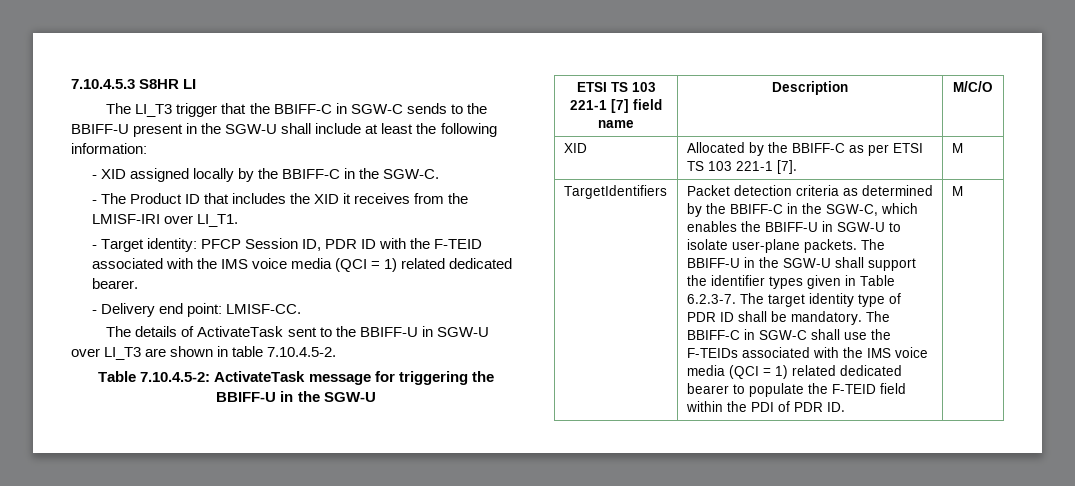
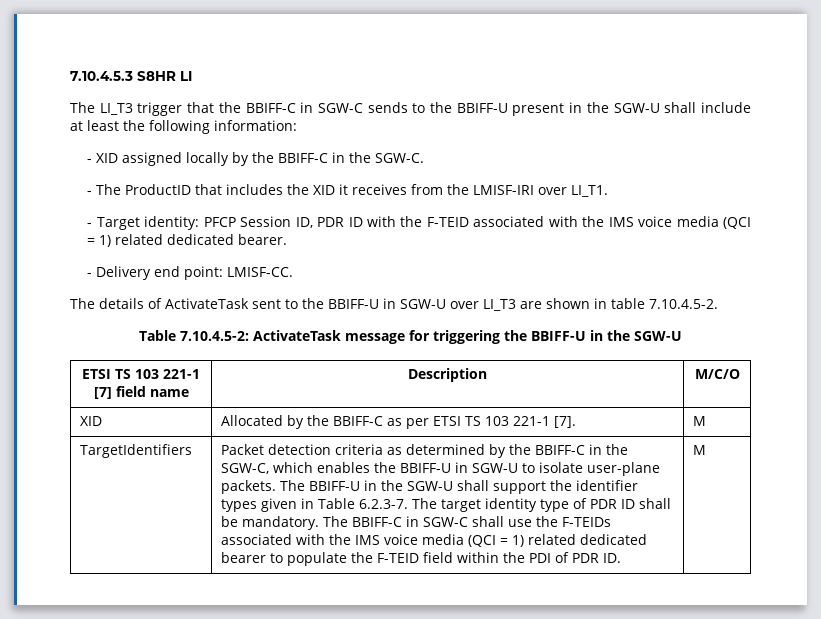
[129,193,200,204] Product ID -> [125,184,192,195] ProductID

